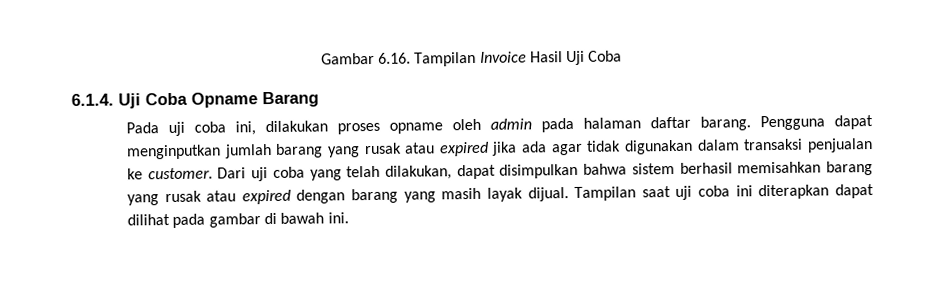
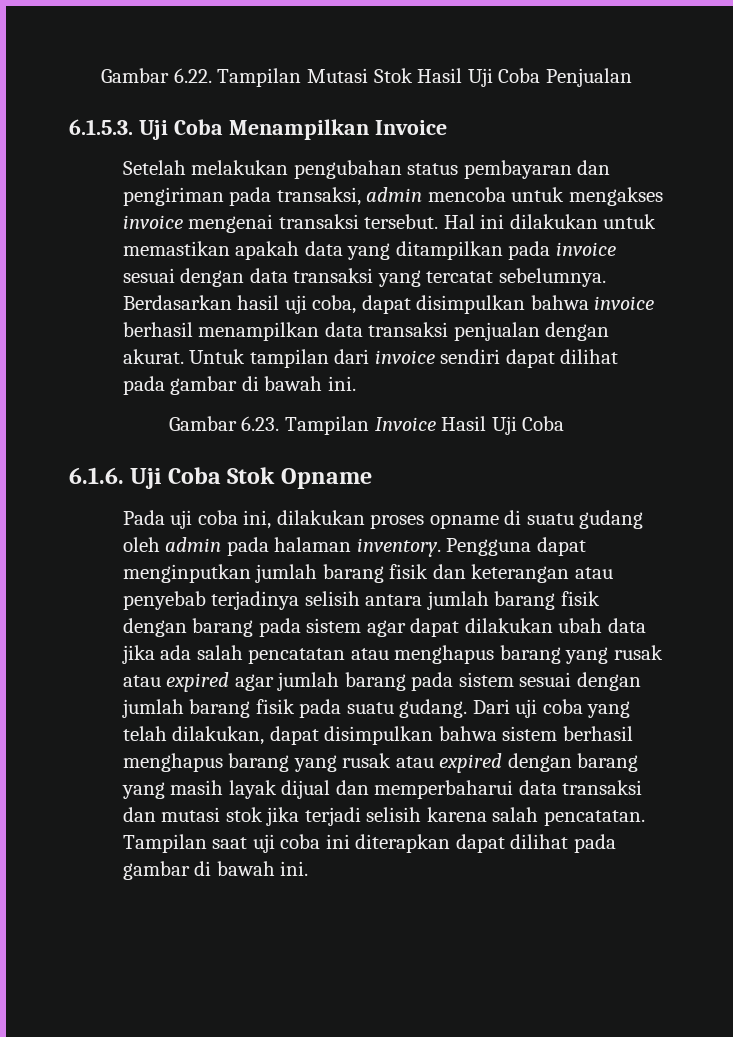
[320,52,411,65] Gambar 6.16. -> [101,68,632,87] [69,119,447,140] [122,160,611,179] [122,187,663,206] [122,214,657,233] [122,241,616,260] [122,268,606,287] [122,295,655,314] [122,322,610,341] [122,349,619,368] [122,376,356,395] [168,416,280,431] Gambar 6.22. Tampilan Mutasi Stok Hasil Uji Coba Penjualan // 6.1.5.3. Uji Coba Menampilkan Invoice // Setelah melakukan pengubahan status pembayaran dan pengiriman pada transaksi, admin mencoba untuk mengakses invoice mengenai transaksi tersebut. Hal ini dilakukan untuk memastikan apakah data yang ditampilkan pada invoice sesuai dengan data transaksi yang tercatat sebelumnya. Berdasarkan hasil uji coba, dapat disimpulkan bahwa invoice berhasil menampilkan data transaksi penjualan dengan akurat. Untuk tampilan dari invoice sendiri dapat dilihat pada gambar di bawah ini. // Gambar 6.23.
[71,92,188,109] 6.1.4. Uji Coba -> [69,467,276,489] 6.1.6. Uji Coba Stok
[262,91,319,108] Barang -> (372, 478) none
(443, 128) none -> [504,510,644,529] di suatu gudang
[649,116,751,131] daftar barang. -> [356,538,441,557] inventory.
[327,138,873,158] [126,167,213,180] yang rusak atau expired jika ada agar tidak digunakan dalam transaksi penjualan ke customer. -> [389,564,613,583] [122,591,600,610] [122,618,646,637] [121,645,663,664] [122,672,641,692] [121,699,468,718] fisik dan keterangan atau penyebab terjadinya selisih antara jumlah barang fisik dengan barang pada sistem agar dapat dilakukan ubah data jika ada salah pencatatan atau menghapus barang yang rusak atau expired agar jumlah barang pada sistem sesuai dengan jumlah barang fisik pada suatu gudang.
[737,161,822,174] memisahkan -> [122,753,223,772] menghapus
[527,187,569,202] dijual. -> [281,780,643,799] [122,807,645,826] dijual dan memperbaharui data transaksi dan mutasi stok jika terjadi selisih karena salah pencatatan.

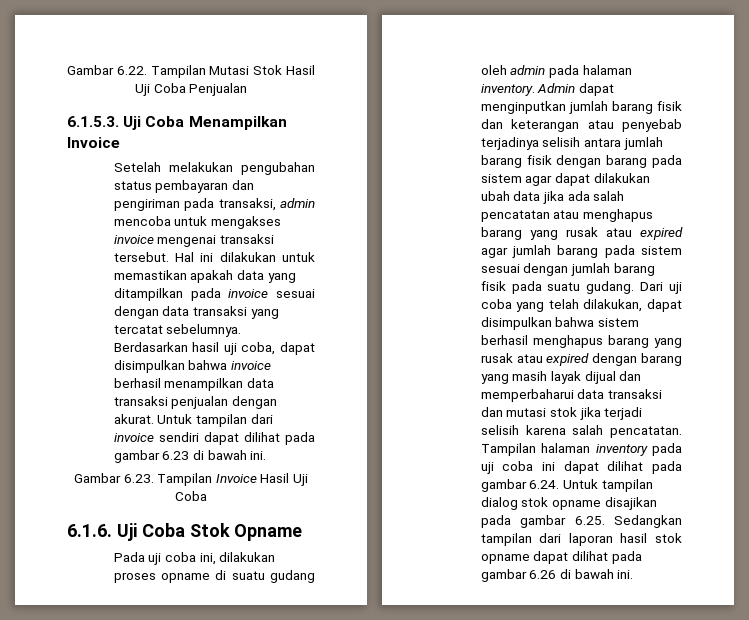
(238, 385) none -> [162,451,190,460] 6.23
[446,538,532,556] Pengguna -> [537,83,576,93] Admin
[212,837,248,849] saat -> [541,443,682,456] halaman inventory pada
[355,834,616,853] [122,861,190,880] diterapkan dapat dilihat pada gambar -> [563,461,682,474] [480,479,653,492] [480,497,657,510] [480,515,682,528] [480,533,682,546] [480,551,642,564] [480,569,557,582] dapat dilihat pada gambar 6.24. Untuk tampilan dialog stok opname disajikan pada gambar 6.25. Sedangkan tampilan dari laporan hasil stok opname dapat dilihat pada gambar 6.26

